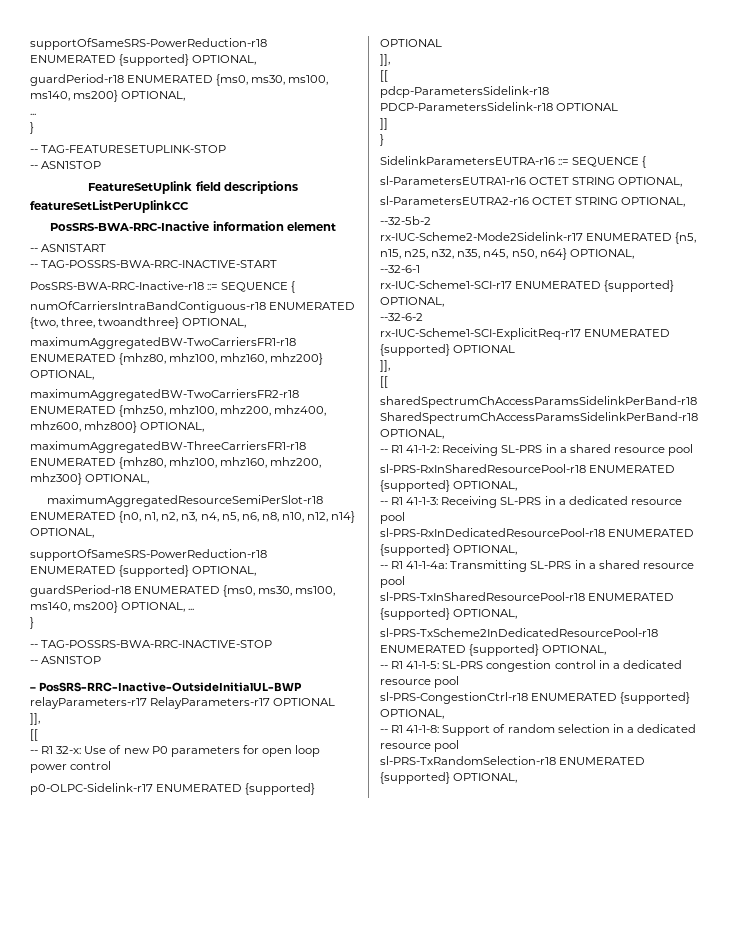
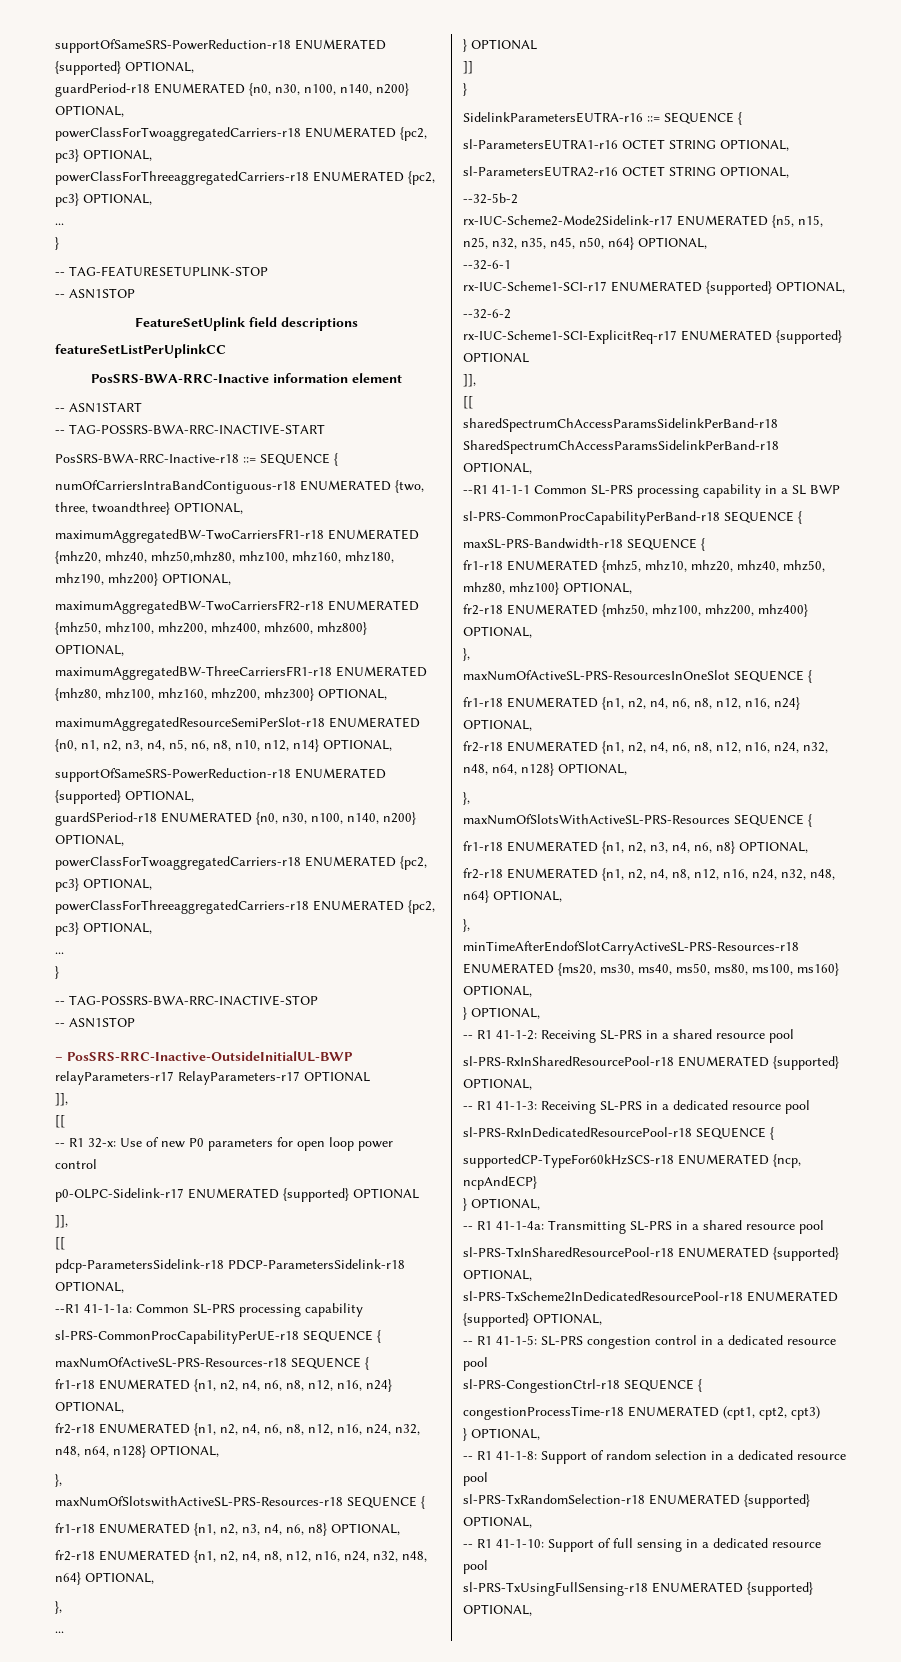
[216,74,329,86] [30,90,119,102] {ms0, ms30, ms100, ms140, ms200} -> [249,83,409,96] [55,105,124,117] [55,127,427,141] [55,149,152,163] [55,171,435,185] [55,193,79,207] {n0, n30, n100, n140, n200} OPTIONAL, // powerClassForTwoaggregatedCarriers-r18 ENUMERATED {pc2, pc3} OPTIONAL, // powerClassForThreeaggregatedCarriers-r18 ENUMERATED {pc2, pc3}
[119,353,268,365] {mhz80, mhz100, mhz160, -> [55,551,394,564] [55,573,104,585] {mhz20, mhz40, mhz50,mhz80, mhz100, mhz160, mhz180, mhz190,
[223,585,336,597] [30,601,186,613] {ms0, ms30, ms100, ms140, ms200} OPTIONAL, -> [256,812,416,825] [55,834,124,846] [55,856,427,870] [55,878,152,892] [55,900,435,914] [55,922,152,936] {n0, n30, n100, n140, n200} OPTIONAL, // powerClassForTwoaggregatedCarriers-r18 ENUMERATED {pc2, pc3} OPTIONAL, // powerClassForThreeaggregatedCarriers-r18 ENUMERATED {pc2, pc3} OPTIONAL, //
(553, 106) none -> [55,1281,124,1293] [55,1303,363,1317] [55,1330,381,1344] [55,1357,369,1370] [55,1379,392,1392] [55,1401,124,1413] [55,1423,420,1436] [55,1445,219,1458] [55,1474,62,1487] [55,1496,425,1509] [55,1523,400,1536] [55,1550,427,1563] [55,1572,154,1585] [55,1601,62,1614] [55,1631,64,1633] [463,39,467,52] OPTIONAL, // --R1 41-1-1a: Common SL-PRS processing capability // sl-PRS-CommonProcCapabilityPerUE-r18 SEQUENCE { // maxNumOfActiveSL-PRS-Resources-r18 SEQUENCE { // fr1-r18 ENUMERATED {n1, n2, n4, n6, n8, n12, n16, n24} OPTIONAL, // fr2-r18 ENUMERATED {n1, n2, n4, n6, n8, n12, n16, n24, n32, n48, n64, n128} OPTIONAL, // }, // maxNumOfSlotswithActiveSL-PRS-Resources-r18 SEQUENCE { // fr1-r18 ENUMERATED {n1, n2, n3, n4, n6, n8} OPTIONAL, // fr2-r18 ENUMERATED {n1, n2, n4, n8, n12, n16, n24, n32, n48, n64} OPTIONAL, // }, // ... // }
(444, 434) none -> [463,484,840,498] [463,511,802,525] [463,538,705,551] [463,560,825,573] [463,582,632,595] [463,604,808,617] [463,626,532,638] [463,648,470,661] [463,670,812,683] [463,697,800,710] [463,719,532,731] [463,741,828,754] [463,763,627,776] [463,792,470,805] [463,814,812,827] [463,841,808,854] [463,868,835,881] [463,890,562,903] [463,919,470,932] [463,941,799,955] [463,963,839,976] [463,985,532,997] [463,1007,540,1020] // --R1 41-1-1 Common SL-PRS processing capability in a SL BWP // sl-PRS-CommonProcCapabilityPerBand-r18 SEQUENCE { // maxSL-PRS-Bandwidth-r18 SEQUENCE { // fr1-r18 ENUMERATED {mhz5, mhz10, mhz20, mhz40, mhz50, mhz80, mhz100} OPTIONAL, // fr2-r18 ENUMERATED {mhz50, mhz100, mhz200, mhz400} OPTIONAL, // }, // maxNumOfActiveSL-PRS-ResourcesInOneSlot SEQUENCE { // fr1-r18 ENUMERATED {n1, n2, n4, n6, n8, n12, n16, n24} OPTIONAL, // fr2-r18 ENUMERATED {n1, n2, n4, n6, n8, n12, n16, n24, n32, n48, n64, n128} OPTIONAL, // }, // maxNumOfSlotsWithActiveSL-PRS-Resources SEQUENCE { // fr1-r18 ENUMERATED {n1, n2, n3, n4, n6, n8} OPTIONAL, // fr2-r18 ENUMERATED {n1, n2, n4, n8, n12, n16, n24, n32, n48, n64} OPTIONAL, // }, // minTimeAfterEndofSlotCarryActiveSL-PRS-Resources-r18 ENUMERATED {ms20, ms30, ms40, ms50, ms80, ms100, ms160} OPTIONAL, // } OPTIONAL,
[608,529,695,537] [380,544,450,556] ENUMERATED {supported} -> [696,1127,774,1140] [463,1154,801,1168] [463,1176,537,1190] [463,1198,467,1211] SEQUENCE { // supportedCP-TypeFor60kHzSCS-r18 ENUMERATED {ncp, ncpAndECP} // }
[531,692,691,704] ENUMERATED {supported} -> [624,1379,702,1392] [463,1406,820,1420] [463,1428,467,1441] SEQUENCE { // congestionProcessTime-r18 ENUMERATED (cpt1, cpt2, cpt3) // }
(518, 778) none -> [463,1538,821,1552] [463,1560,488,1574] [463,1582,813,1596] [463,1604,532,1616] // -- R1 41-1-10: Support of full sensing in a dedicated resource pool // sl-PRS-TxUsingFullSensing-r18 ENUMERATED {supported} OPTIONAL,

